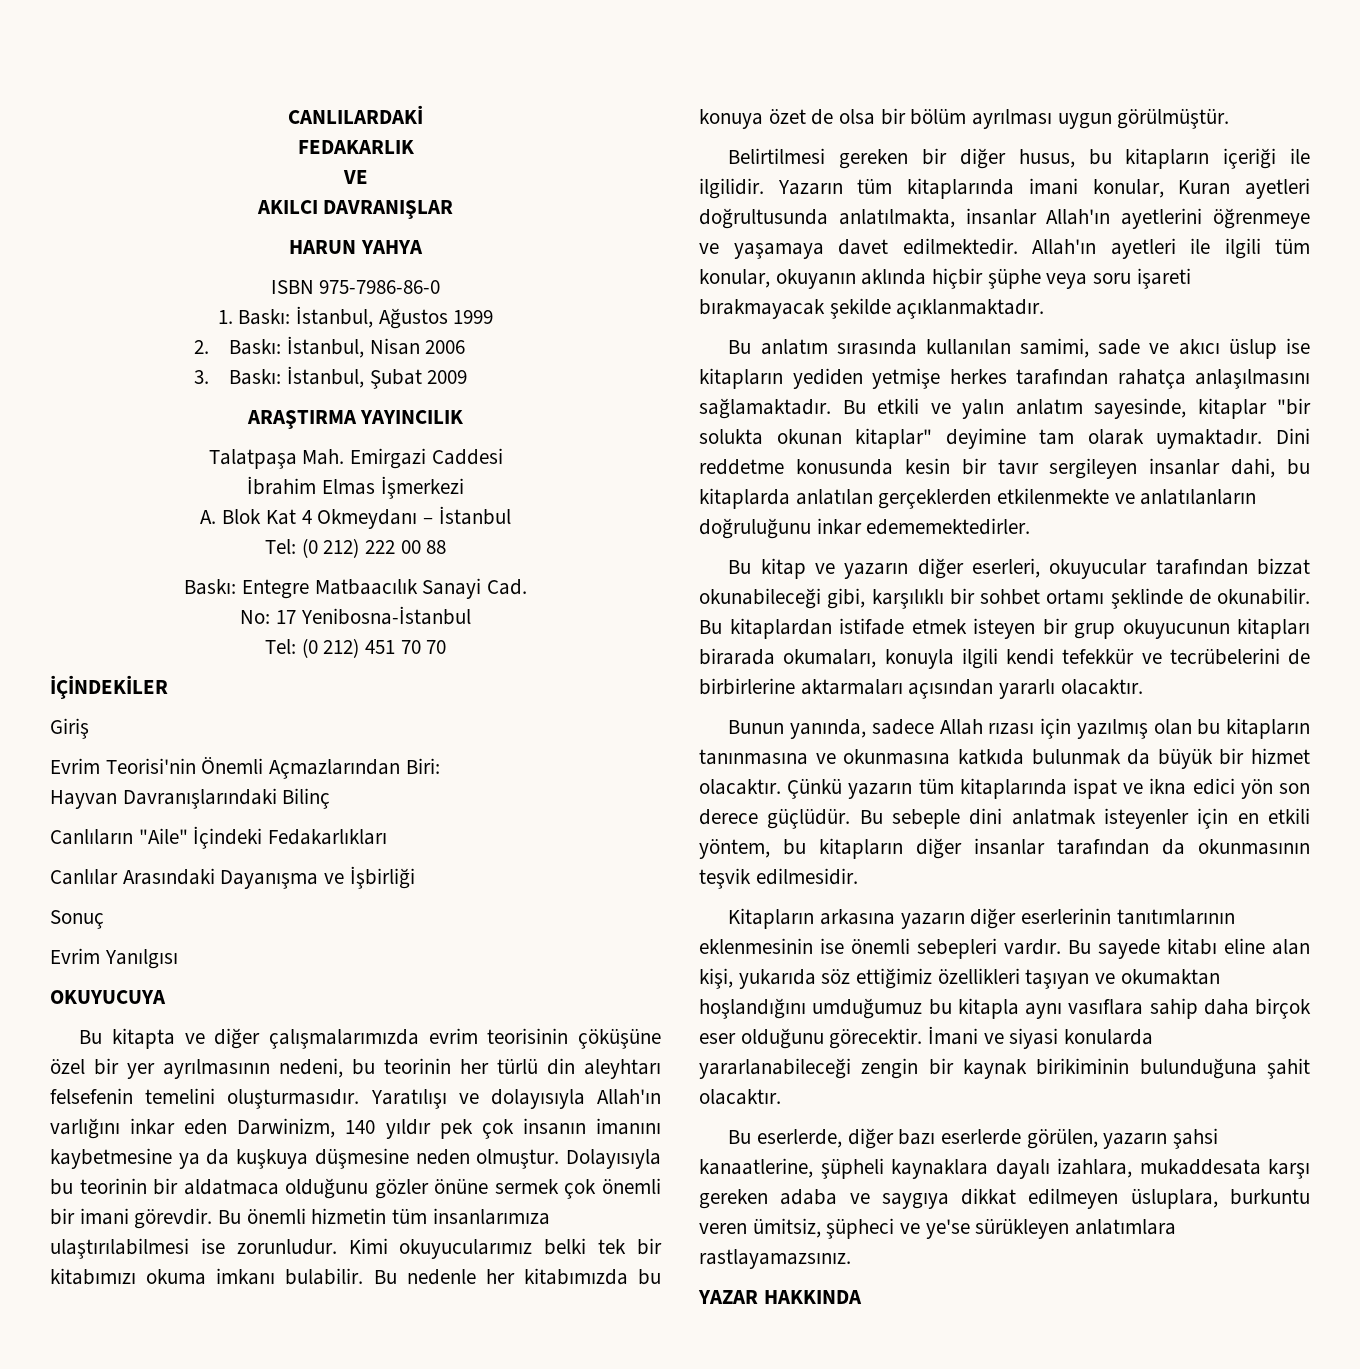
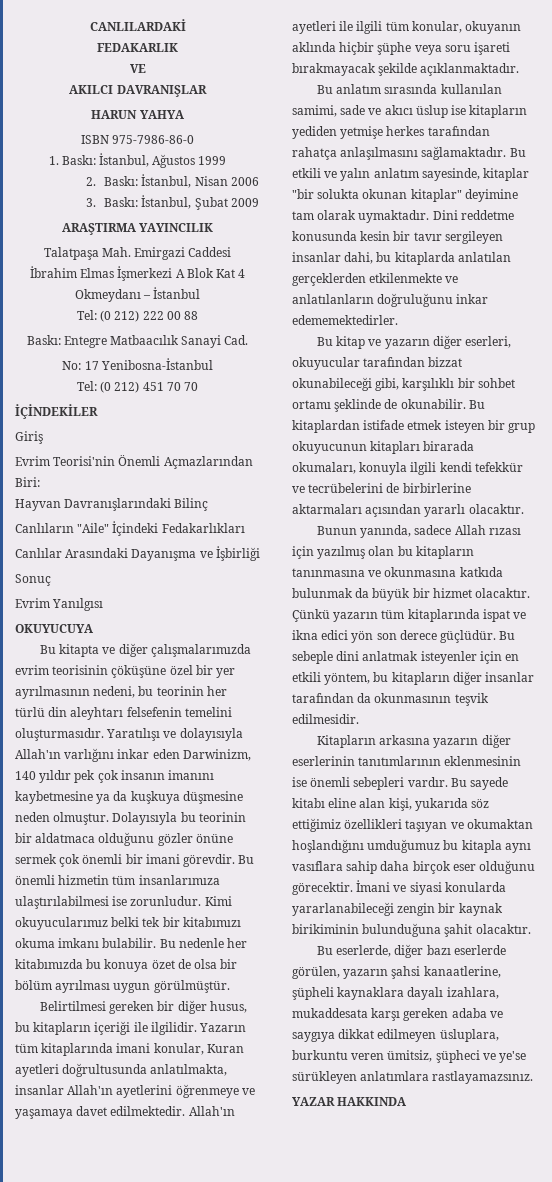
[200,510,217,524] // A. -> [175,269,185,278] A

